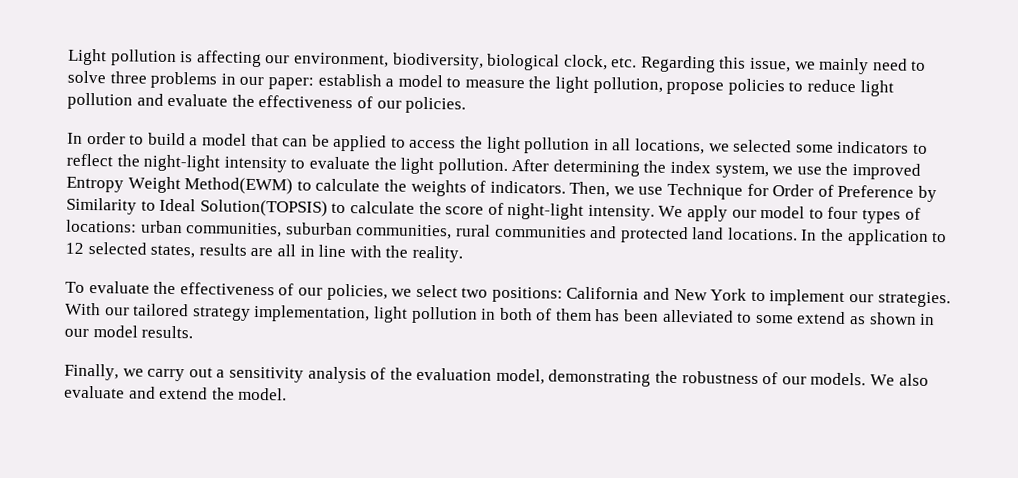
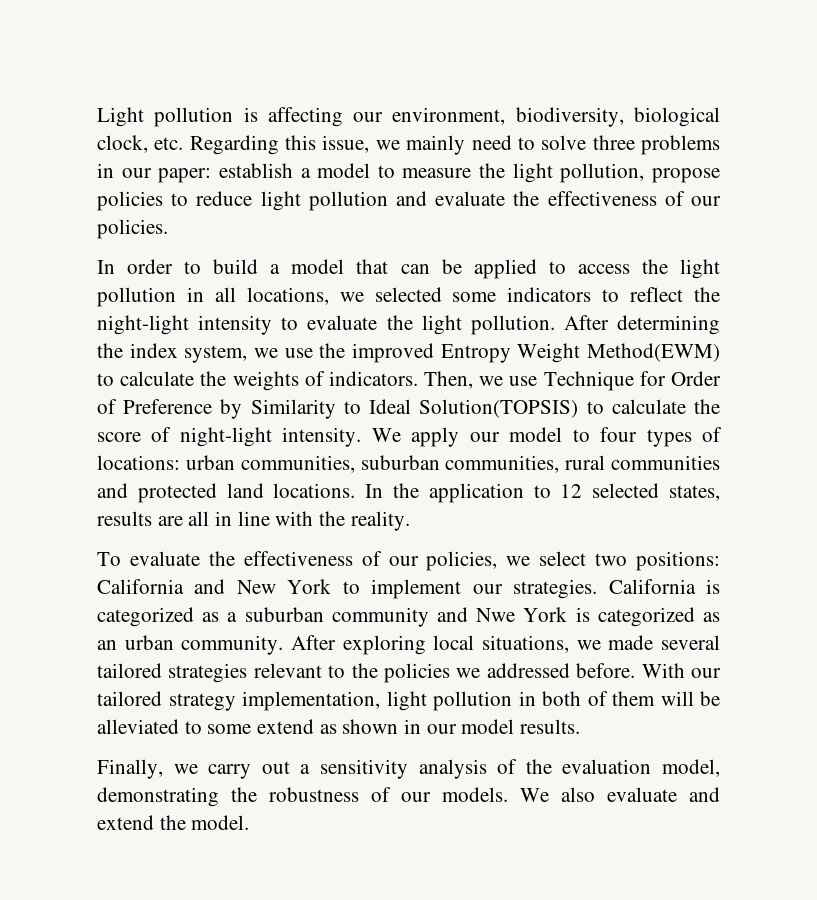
(951, 299) none -> [608,579,721,594] [97,607,720,627] [97,635,720,655] [97,663,636,683] California is categorized as a suburban community and Nwe York is categorized as an urban community. After exploring local situations, we made several tailored strategies relevant to the policies we addressed before.
[595,309,660,322] has been -> [660,691,720,706] will be

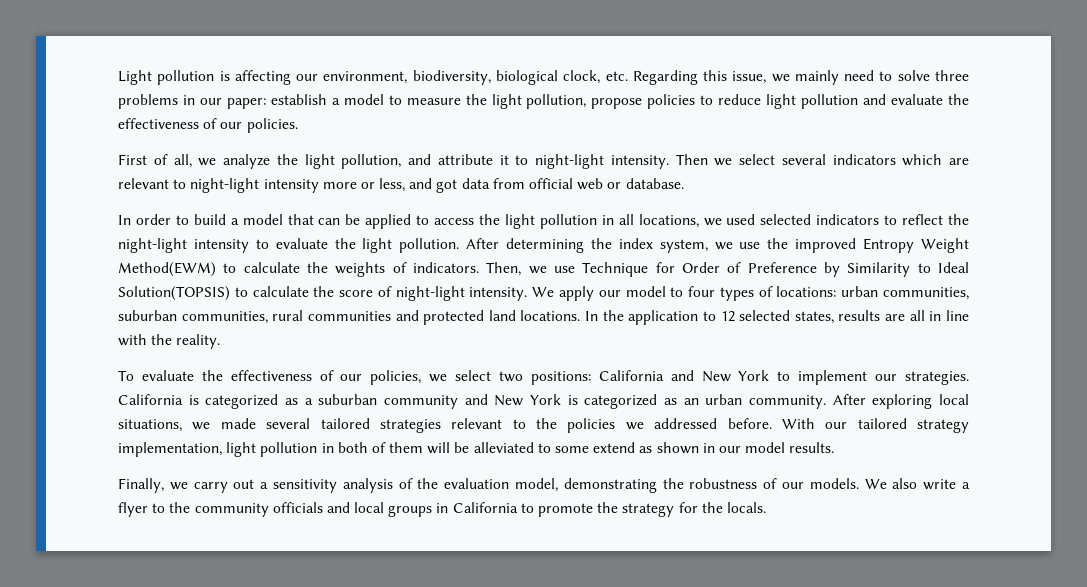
(168, 229) none -> [118,154,969,169] [118,178,684,193] // First of all, we analyze the light pollution, and attribute it to night-light intensity. Then we select several indicators which are relevant to night-light intensity more or less, and got data from official web or database.
[374,287,497,302] selected some -> [726,214,812,225] used selected
[476,608,516,622] Nwe -> [494,395,524,406] New
[607,787,720,802] [97,815,250,830] evaluate and extend the model. -> [923,479,970,490] [118,502,766,517] write a flyer to the community officials and local groups in California to promote the strategy for the locals.

